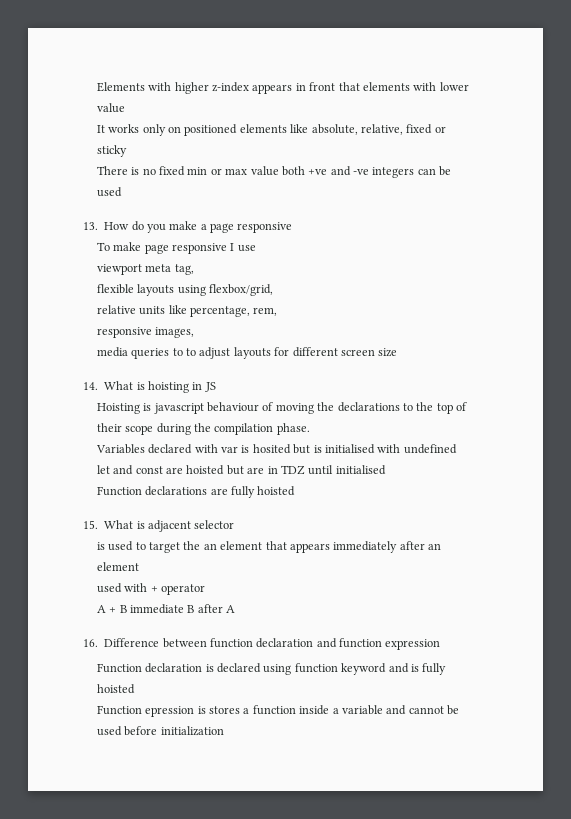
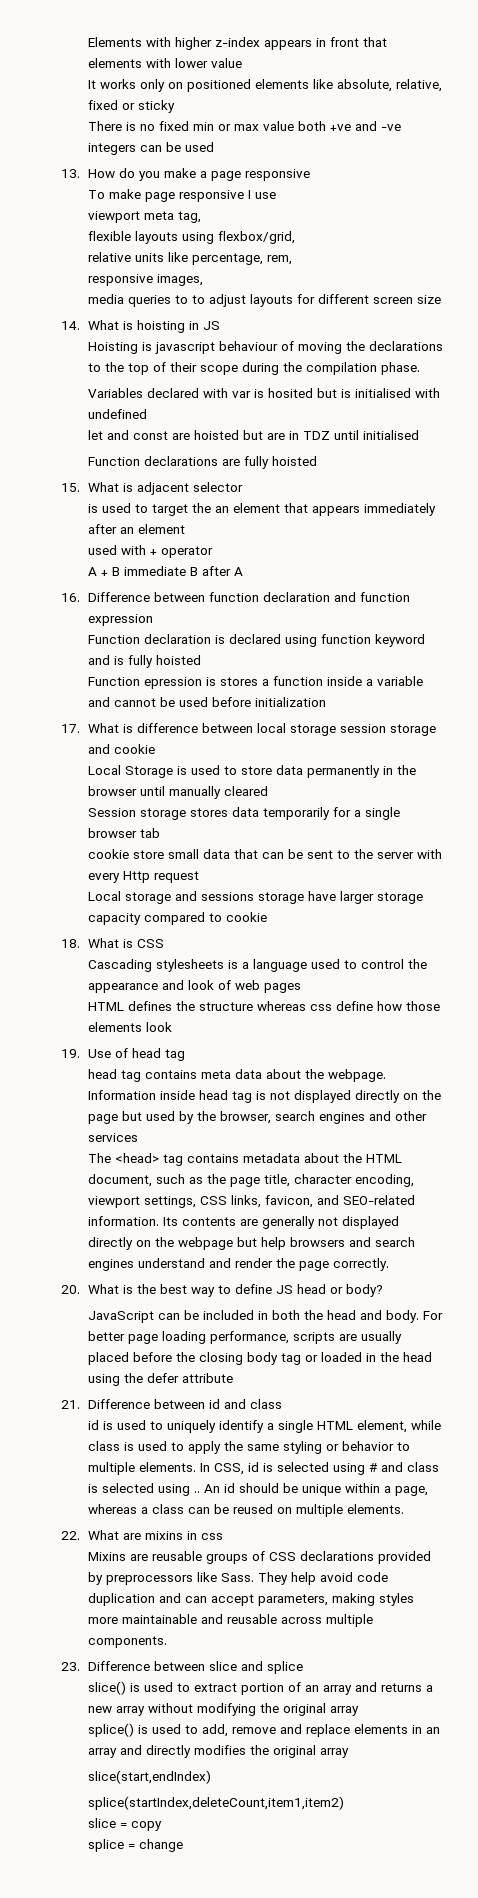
(224, 731) none -> [61,723,436,736] [87,744,155,754] [87,765,416,778] [87,786,268,799] [87,807,400,820] [87,828,160,838] [87,849,442,859] [87,871,199,883] [87,891,423,904] [87,912,267,925] [61,938,164,948] [87,959,427,972] [87,980,301,993] [87,1001,440,1011] [87,1022,172,1032] [61,1048,185,1061] [87,1069,386,1082] [87,1090,441,1103] [87,1111,427,1124] [87,1133,138,1142] [87,1153,402,1166] [87,1174,414,1187] [87,1195,415,1208] [87,1216,399,1229] [87,1237,415,1250] [87,1258,389,1271] [61,1284,383,1297] [87,1310,443,1323] [87,1331,402,1344] [87,1352,432,1365] [87,1373,233,1386] [61,1399,282,1409] [87,1420,441,1433] [87,1441,410,1454] [87,1462,439,1475] [87,1483,428,1496] [87,1504,404,1517] [61,1530,223,1540] [87,1551,431,1564] [87,1572,388,1585] [87,1593,414,1606] [87,1614,373,1627] [87,1636,167,1648] [61,1661,303,1674] [87,1681,433,1695] [87,1703,359,1716] [87,1723,440,1737] [87,1745,349,1758] [87,1770,211,1784] [87,1796,344,1810] [87,1818,162,1831] [87,1839,183,1852] // 17. What is difference between local storage session storage and cookie // Local Storage is used to store data permanently in the browser until manually cleared // Session storage stores data temporarily for a single browser tab // cookie store small data that can be sent to the server with every Http request // Local storage and sessions storage have larger storage capacity compared to cookie // 18. What is CSS // Cascading stylesheets is a language used to control the appearance and look of web pages // HTML defines the structure whereas css define how those elements look // 19. Use of head tag // head tag contains meta data about the webpage. Information inside head tag is not displayed directly on the page but used by the browser, search engines and other services // The <head> tag contains metadata about the HTML document, such as the page title, character encoding, viewport settings, CSS links, favicon, and SEO-related information. Its contents are generally not displayed directly on the webpage but help browsers and search engines understand and render the page correctly. // 20. What is the best way to define JS head or body? // JavaScript can be included in both the head and body. For better page loading performance, scripts are usually placed before the closing body tag or loaded in the head using the defer attribute // 21. Difference between id and class // id is used to uniquely identify a single HTML element, while class is used to apply the same styling or behavior to multiple elements. In CSS, id is selected using # and class is selected using .. An id should be unique within a page, whereas a class can be reused on multiple elements. // 22. What are mixins in css // Mixins are reusable groups of CSS declarations provided by preprocessors like Sass. They help avoid code duplication and can accept parameters, making styles more maintainable and reusable across multiple components. // 23. Difference between slice and splice // slice() is used to extract portion of an array and returns a new array without modifying the original array // splice() is used to add, remove and replace elements in an array and directly modifies the original array // slice(start,endIndex) // splice(startIndex,deleteCount,item1,item2) // slice = copy // splice = change

